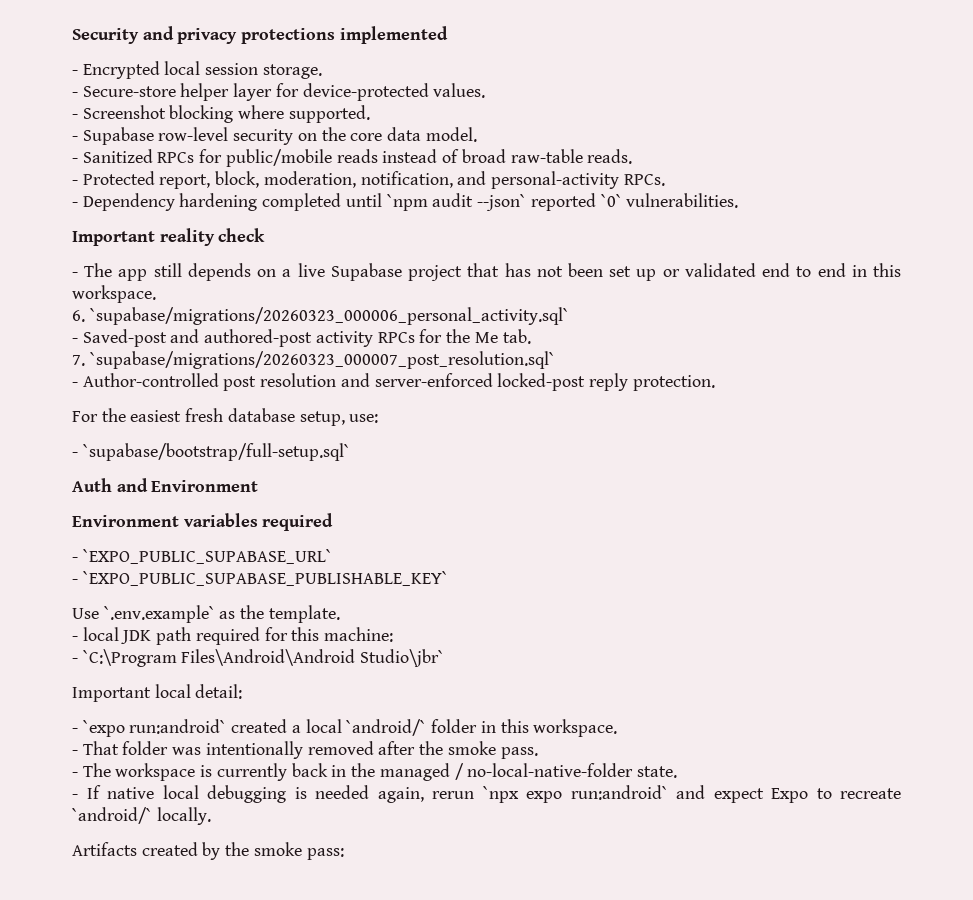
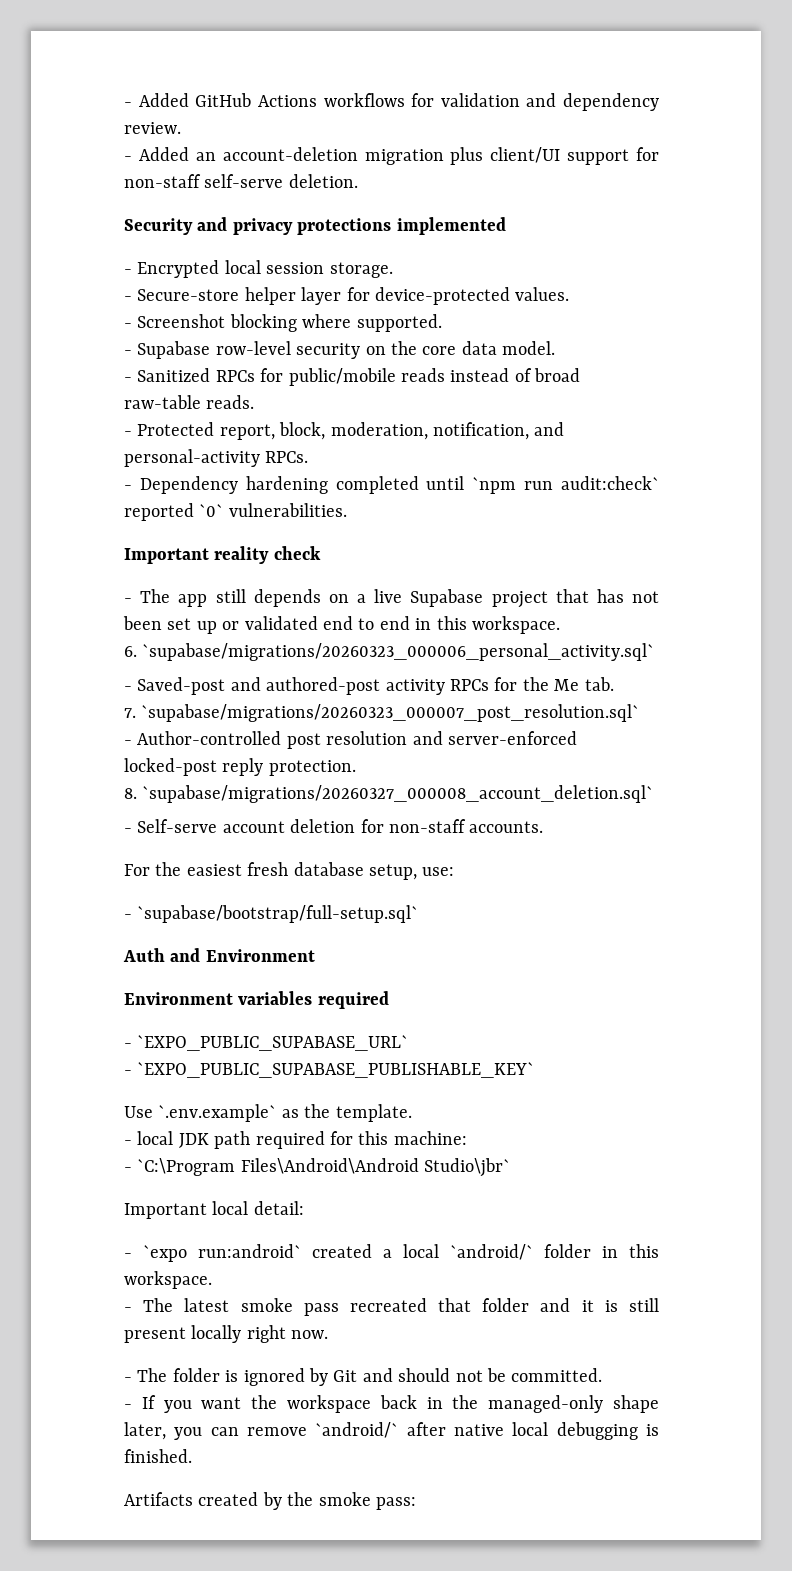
(72, 36) none -> [124,93,659,111] [124,122,181,134] [124,147,659,165] [124,174,358,188] - Added GitHub Actions workflows for validation and dependency review. // - Added an account-deletion migration plus client/UI support for non-staff self-serve deletion. //
[432,193,527,211] audit --json` -> [524,476,659,490] run audit:check`
(715, 383) none -> [124,785,654,803] [124,819,544,833] // 8. `supabase/migrations/20260327_000008_account_deletion.sql` // - Self-serve account deletion for non-staff accounts.
[82,741,538,759] [72,763,677,781] [72,785,901,803] [72,807,211,825] That folder was intentionally removed after the smoke pass. // - The workspace is currently back in the managed / no-local-native-folder state. // - If native local debugging is needed again, rerun `npx expo run:android` and expect Expo to recreate `android/` locally. -> [143,1298,659,1316] [124,1325,329,1343] [124,1368,603,1386] [124,1395,659,1413] [124,1422,659,1440] [124,1449,192,1463] The latest smoke pass recreated that folder and it is still present locally right now. // - The folder is ignored by Git and should not be committed. // - If you want the workspace back in the managed-only shape later, you can remove `android/` after native local debugging is finished.

